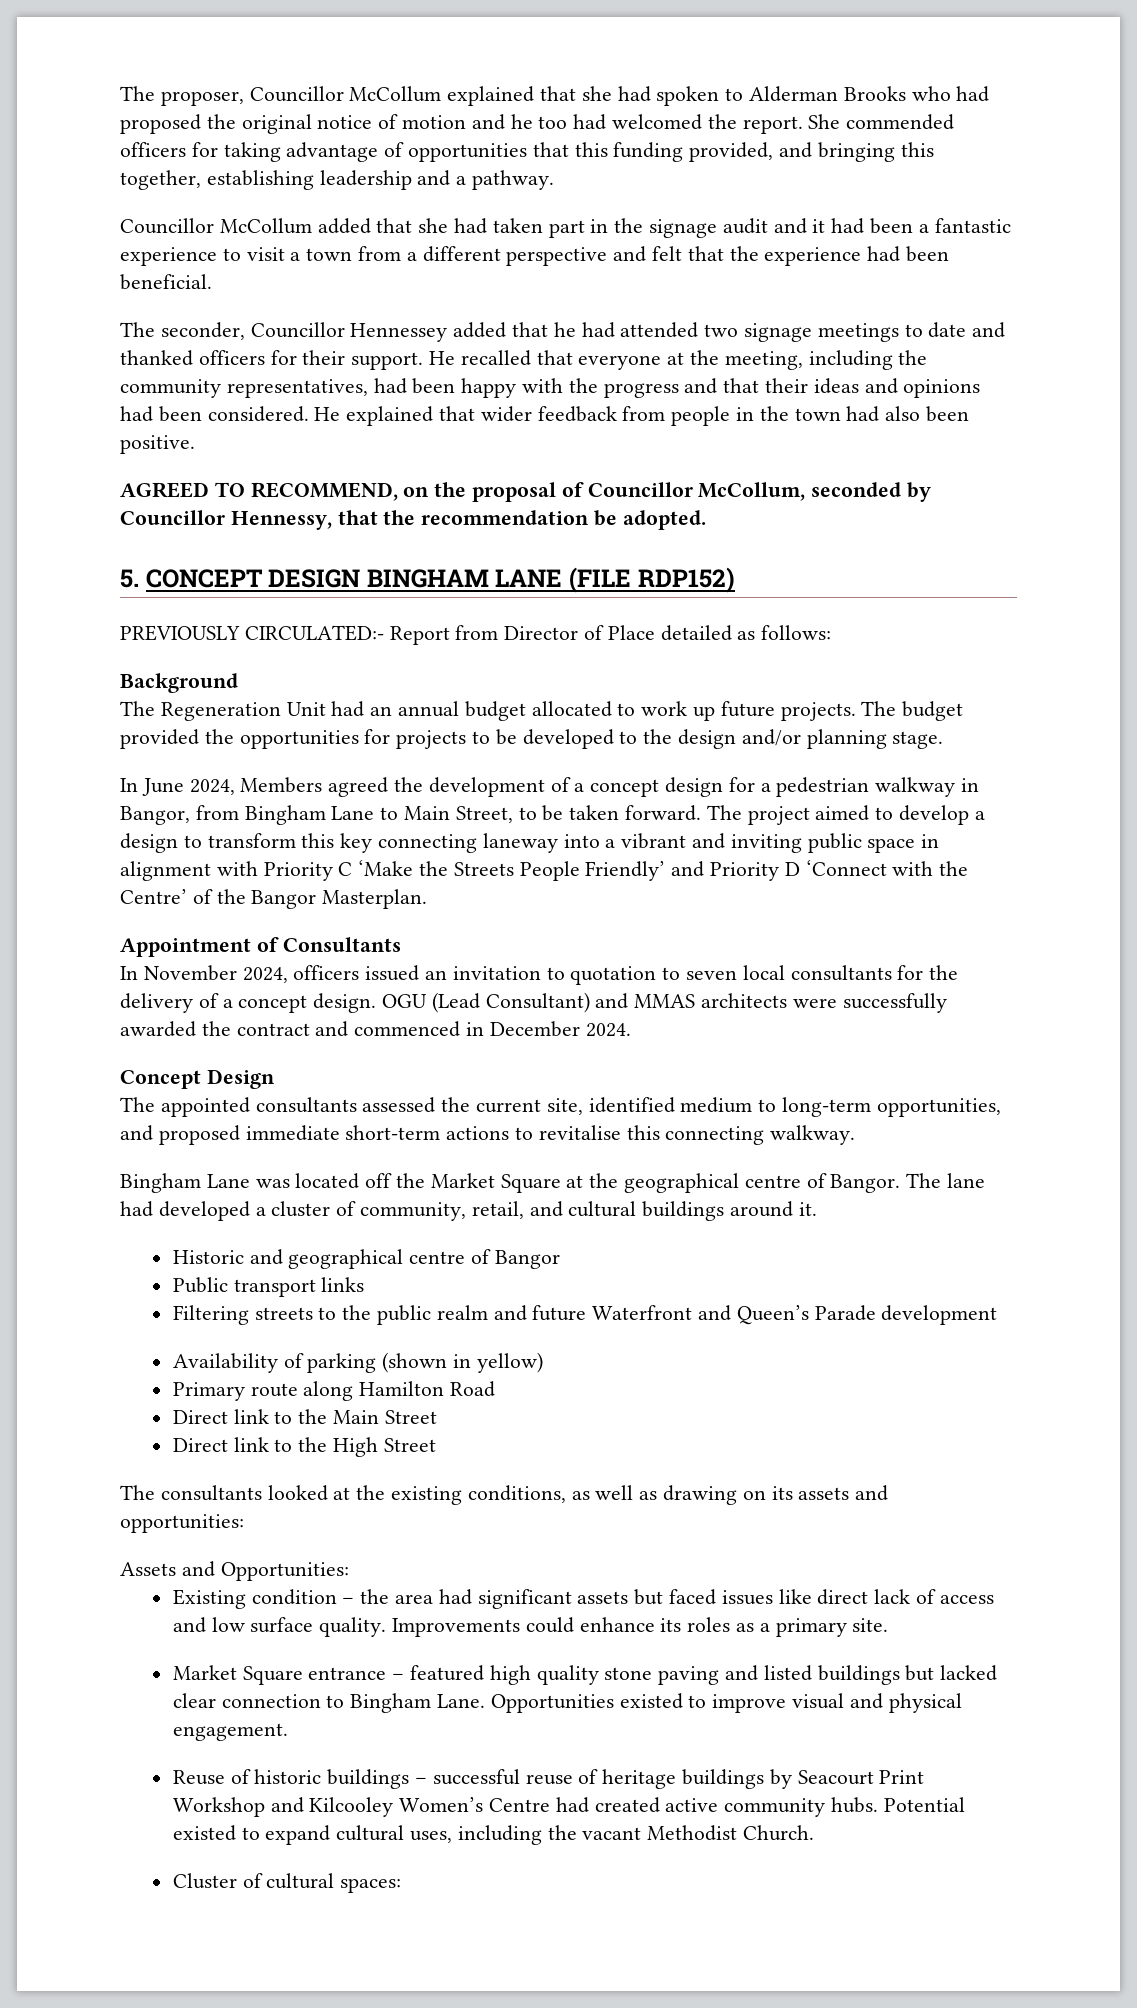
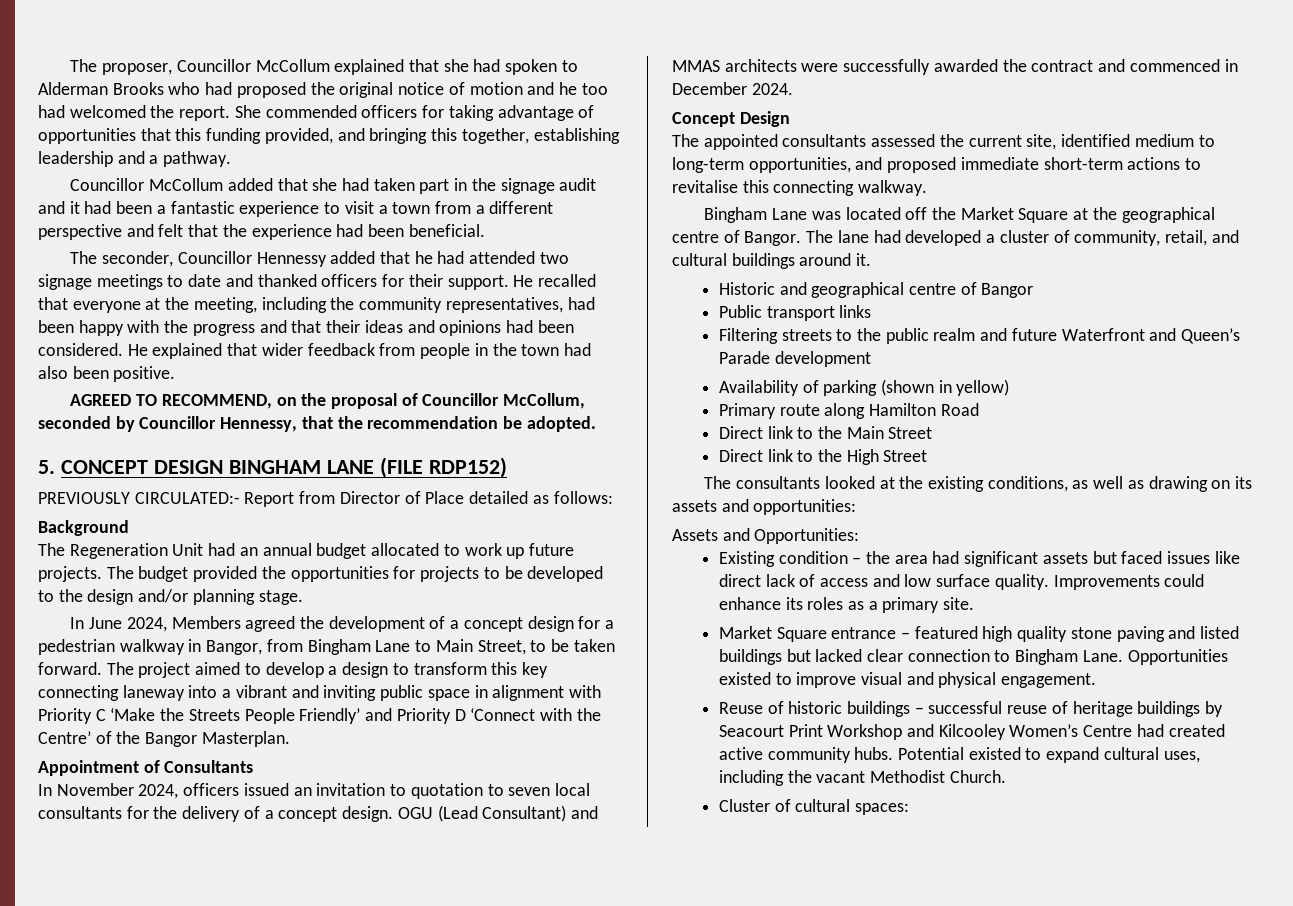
[350,323,448,342] Hennessey -> [256,252,327,267] Hennessy

